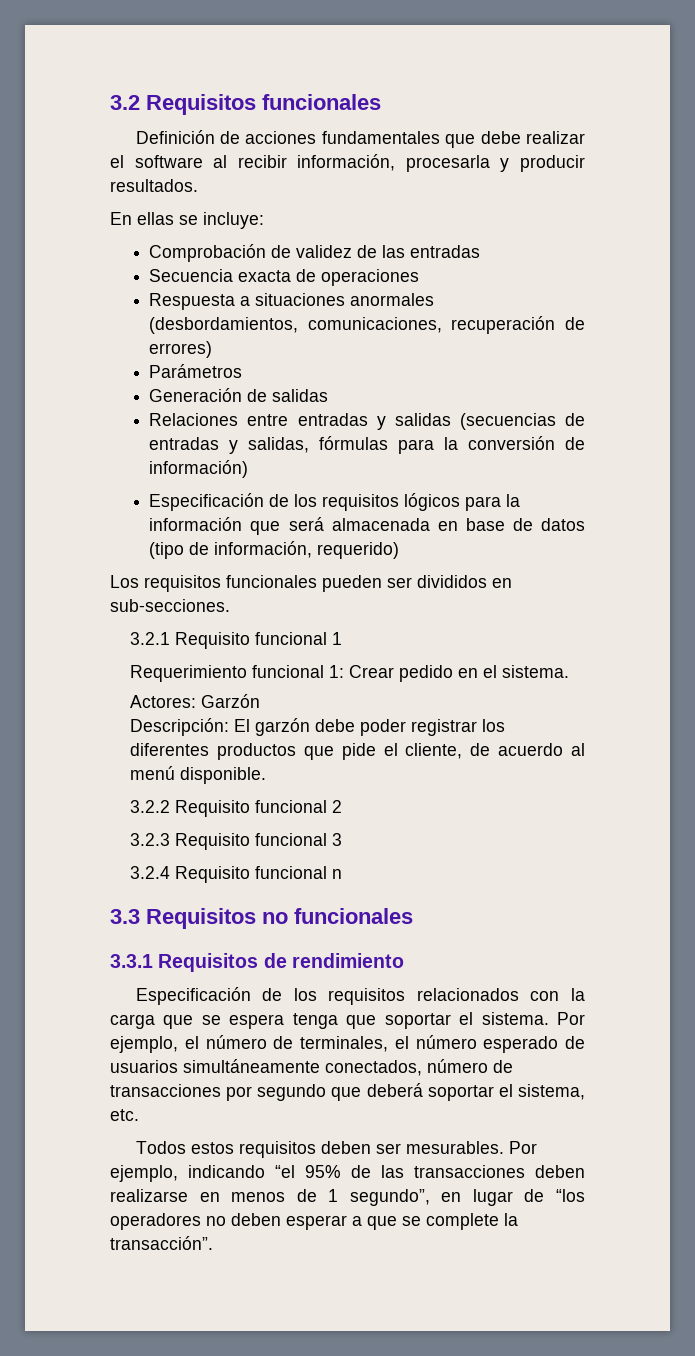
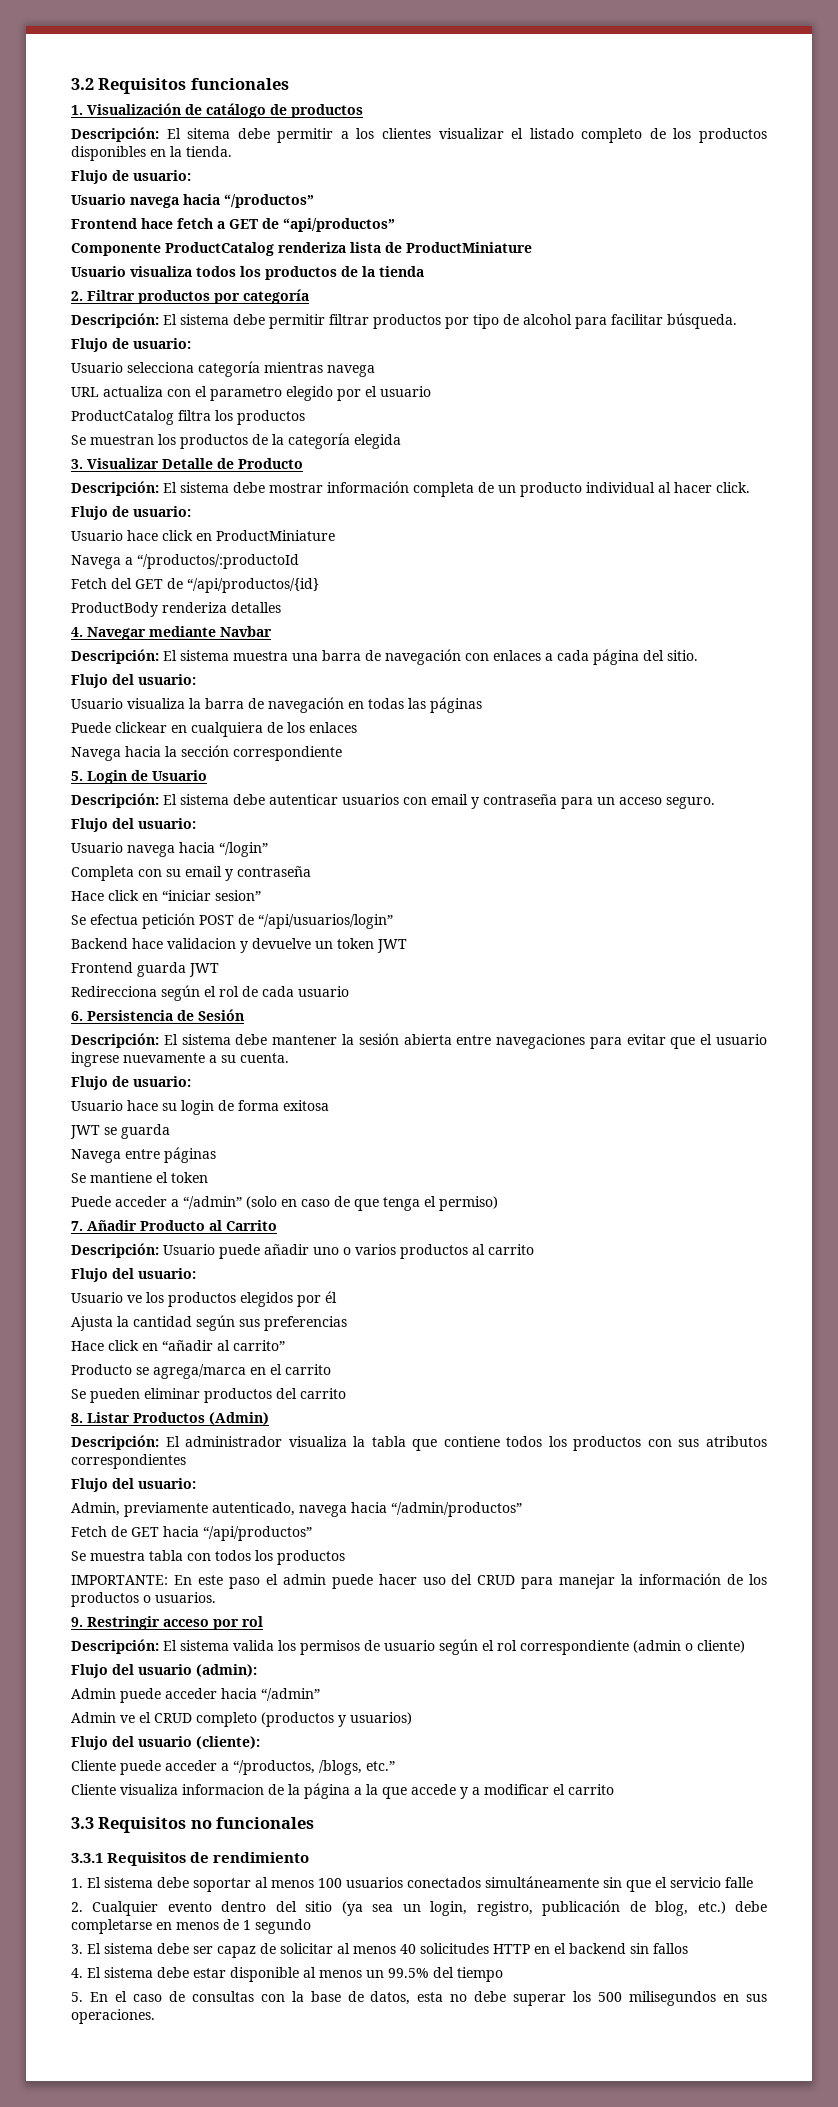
[135,130,585,148] [110,154,585,172] [110,179,198,192] [110,212,264,229] [149,244,481,262] [149,269,420,286] [149,293,435,310] [149,316,585,334] [149,341,213,358] [149,364,243,378] [149,388,329,402] [149,413,585,430] [149,436,585,454] [149,460,249,478] [149,493,521,511] [149,517,585,535] [149,541,400,559] [110,575,512,592] [110,599,230,612] [130,632,343,649] [130,665,570,682] [130,694,261,708] [130,718,506,736] [130,743,585,760] [130,766,267,784] [130,800,343,817] [130,833,343,850] [130,866,343,883] Definición de acciones fundamentales que debe realizar el software al recibir información, procesarla y producir resultados. // En ellas se incluye: // Comprobación de validez de las entradas // Secuencia exacta de operaciones // Respuesta a situaciones anormales (desbordamientos, comunicaciones, recuperación de errores) // Parámetros // Generación de salidas // Relaciones entre entradas y salidas (secuencias de entradas y salidas, fórmulas para la conversión de información) // Especificación de los requisitos lógicos para la información que será almacenada en base de datos (tipo de información, requerido) // Los requisitos funcionales pueden ser divididos en sub-secciones. // 3.2.1 Requisito funcional 1 // Requerimiento funcional 1: Crear pedido en el sistema. // Actores: Garzón // Descripción: El garzón debe poder registrar los diferentes productos que pide el cliente, de acuerdo al menú disponible. // 3.2.2 Requisito funcional 2 // 3.2.3 Requisito funcional 3 // 3.2.4 Requisito funcional n -> [71,103,363,118] [71,127,767,143] [71,146,232,161] [71,170,191,184] [71,194,314,208] [71,218,395,232] [71,242,532,256] [71,266,424,280] [71,289,309,304] [71,313,737,329] [71,338,191,352] [71,361,375,377] [71,386,431,401] [71,410,305,425] [71,433,401,449] [71,458,303,469] [71,481,750,497] [71,506,191,520] [71,530,335,541] [71,554,299,569] [71,578,319,593] [71,602,281,617] [71,626,272,640] [71,649,698,665] [71,674,196,688] [71,697,482,713] [71,722,357,737] [71,745,342,761] [71,770,207,784] [71,793,715,809] [71,818,196,832] [71,842,268,857] [71,866,311,881] [71,890,261,901] [71,913,393,929] [71,938,407,953] [71,962,219,977] [71,985,349,1001] [71,1009,244,1021] [71,1033,768,1049] [71,1052,289,1067] [71,1076,191,1090] [71,1100,329,1115] [70,1124,170,1139] [71,1147,216,1163] [71,1172,208,1183] [71,1196,498,1211] [71,1220,277,1231] [71,1243,534,1259] [71,1268,196,1282] [71,1291,337,1307] [71,1315,347,1331] [71,1340,285,1351] [71,1364,331,1379] [71,1388,346,1403] [71,1412,269,1425] [71,1435,768,1451] [71,1454,186,1469] [71,1478,196,1492] [71,1502,522,1517] [71,1526,312,1541] [71,1550,345,1565] [71,1573,767,1589] [71,1592,216,1607] [71,1616,263,1630] [71,1639,745,1655] [71,1664,257,1678] [71,1688,320,1703] [71,1712,412,1727] [71,1736,260,1750] [71,1760,395,1775] [71,1783,614,1799] 1. Visualización de catálogo de productos // Descripción: El sitema debe permitir a los clientes visualizar el listado completo de los productos disponibles en la tienda. // Flujo de usuario: // Usuario navega hacia “/productos” // Frontend hace fetch a GET de “api/productos” // Componente ProductCatalog renderiza lista de ProductMiniature // Usuario visualiza todos los productos de la tienda // 2. Filtrar productos por categoría // Descripción: El sistema debe permitir filtrar productos por tipo de alcohol para facilitar búsqueda. // Flujo de usuario: // Usuario selecciona categoría mientras navega // URL actualiza con el parametro elegido por el usuario // ProductCatalog filtra los productos // Se muestran los productos de la categoría elegida // 3. Visualizar Detalle de Producto // Descripción: El sistema debe mostrar información completa de un producto individual al hacer click. // Flujo de usuario: // Usuario hace click en ProductMiniature // Navega a “/productos/:productoId // Fetch del GET de “/api/productos/{id} // ProductBody renderiza detalles // 4. Navegar mediante Navbar // Descripción: El sistema muestra una barra de navegación con enlaces a cada página del sitio. // Flujo del usuario: // Usuario visualiza la barra de navegación en todas las páginas // Puede clickear en cualquiera de los enlaces // Navega hacia la sección correspondiente // 5. Login de Usuario // Descripción: El sistema debe autenticar usuarios con email y contraseña para un acceso seguro. // Flujo del usuario: // Usuario navega hacia “/login” // Completa con su email y contraseña // Hace click en “iniciar sesion” // Se efectua petición POST de “/api/usuarios/login” // Backend hace validacion y devuelve un token JWT // Frontend guarda JWT // Redirecciona según el rol de cada usuario // 6. Persistencia de Sesión // Descripción: El sistema debe mantener la sesión abierta entre navegaciones para evitar que el usuario ingrese nuevamente a su cuenta. // Flujo de usuario: // Usuario hace su login de forma exitosa // JWT se guarda // Navega entre páginas // Se mantiene el token // Puede acceder a “/admin” (solo en caso de que tenga el permiso) // 7. Añadir Producto al Carrito // Descripción: Usuario puede añadir uno o varios productos al carrito // Flujo del usuario: // Usuario ve los productos elegidos por él // Ajusta la cantidad según sus preferencias // Hace click en “añadir al carrito” // Producto se agrega/marca en el carrito // Se pueden eliminar productos del carrito // 8. Listar Productos (Admin) // Descripción: El administrador visualiza la tabla que contiene todos los productos con sus atributos correspondientes // Flujo del usuario: // Admin, previamente autenticado, navega hacia “/admin/productos” // Fetch de GET hacia “/api/productos” // Se muestra tabla con todos los productos // IMPORTANTE: En este paso el admin puede hacer uso del CRUD para manejar la información de los productos o usuarios. // 9. Restringir acceso por rol // Descripción: El sistema valida los permisos de usuario según el rol correspondiente (admin o cliente) // Flujo del usuario (admin): // Admin puede acceder hacia “/admin” // Admin ve el CRUD completo (productos y usuarios) // Flujo del usuario (cliente): // Cliente puede acceder a “/productos, /blogs, etc.” // Cliente visualiza informacion de la página a la que accede y a modificar el carrito
[135,987,585,1005] [110,1012,585,1029] [110,1035,585,1053] [110,1059,513,1076] [110,1083,585,1101] [110,1109,139,1121] [135,1141,537,1158] [110,1165,585,1182] [110,1189,585,1206] [110,1213,518,1230] [110,1236,213,1250] Especificación de los requisitos relacionados con la carga que se espera tenga que soportar el sistema. Por ejemplo, el número de terminales, el número esperado de usuarios simultáneamente conectados, número de transacciones por segundo que deberá soportar el sistema, etc. // Todos estos requisitos deben ser mesurables. Por ejemplo, indicando “el 95% de las transacciones deben realizarse en menos de 1 segundo”, en lugar de “los operadores no deben esperar a que se complete la transacción”. -> [71,1876,753,1892] [71,1900,767,1916] [71,1919,311,1934] [71,1943,688,1958] [71,1967,503,1982] [71,1991,767,2006] [71,2009,155,2024] 1. El sistema debe soportar al menos 100 usuarios conectados simultáneamente sin que el servicio falle // 2. Cualquier evento dentro del sitio (ya sea un login, registro, publicación de blog, etc.) debe completarse en menos de 1 segundo // 3. El sistema debe ser capaz de solicitar al menos 40 solicitudes HTTP en el backend sin fallos // 4. El sistema debe estar disponible al menos un 99.5% del tiempo // 5. En el caso de consultas con la base de datos, esta no debe superar los 500 milisegundos en sus operaciones.

